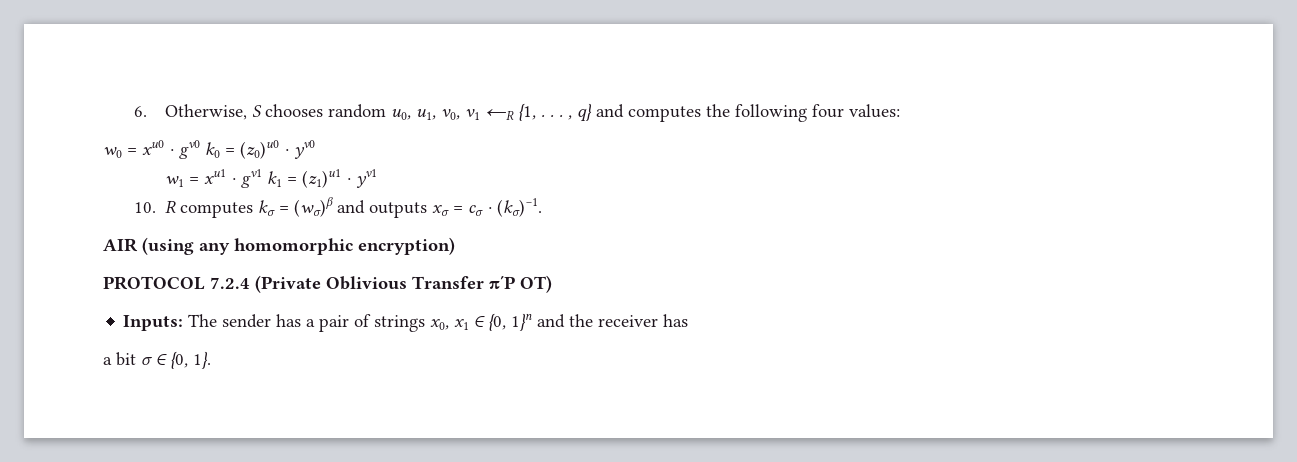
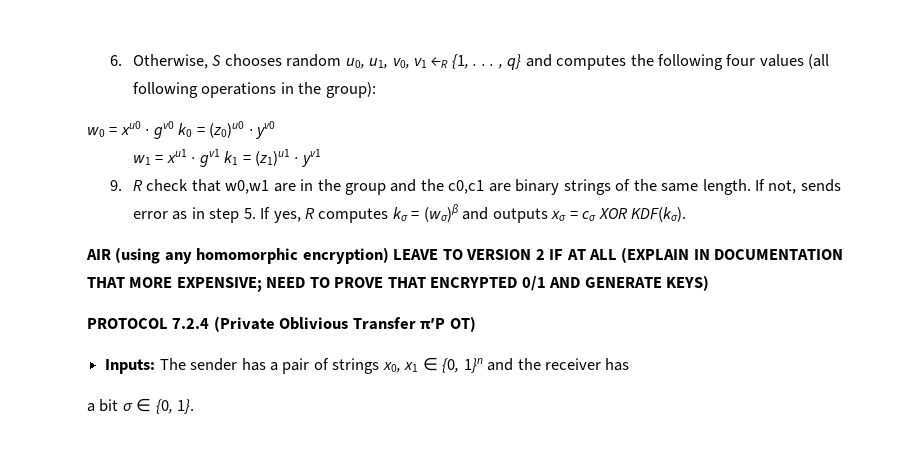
[848,104,900,118] values: -> [759,54,830,69] [132,82,376,98] values (all following operations in the group):
[133,202,156,213] 10. -> [109,179,841,195] [132,207,301,223] 9. R check that w0,w1 are in the group and the c0,c1 are binary strings of the same length. If not, sends error as in step 5. If yes,
[487,198,543,217] · (kσ)−1. -> [598,207,686,222] XOR KDF(kσ).
(455, 246) none -> [393,247,844,263] [87,275,710,292] LEAVE TO VERSION 2 IF AT ALL (EXPLAIN IN DOCUMENTATION THAT MORE EXPENSIVE; NEED TO PROVE THAT ENCRYPTED 0/1 AND GENERATE KEYS)

